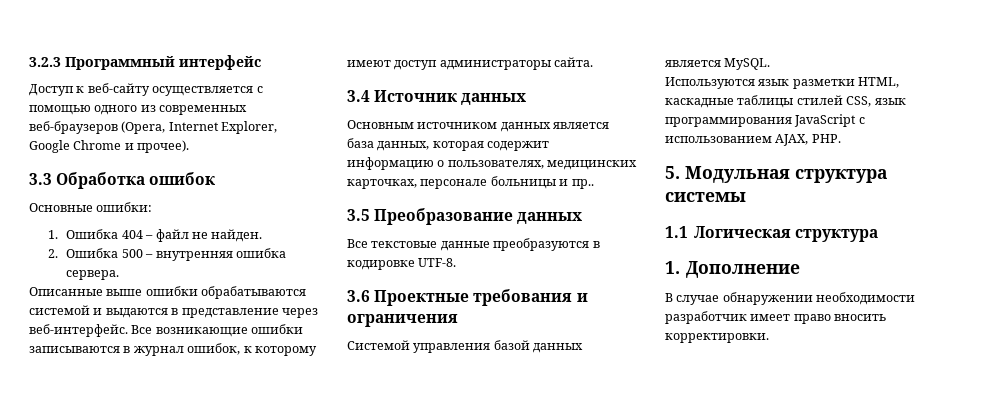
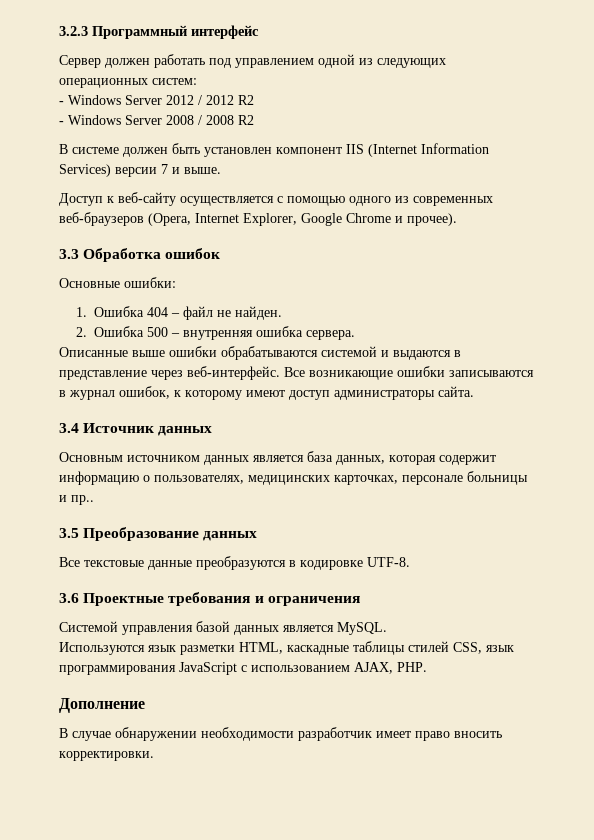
(261, 62) none -> [59,54,446,68] [59,78,197,88] [59,95,254,105] [59,115,254,125] [59,143,489,157] [59,164,221,177] // Cервер должен работать под управлением одной из следующих операционных систем: // - Windows Server 2012 / 2012 R2 // - Windows Server 2008 / 2008 R2 // В системе должен быть установлен компонент IIS (Internet Information Services) версии 7 и выше.
[665,166,887,183] [665,192,746,202] [665,226,879,242] [665,261,680,274] 5. Модульная структура системы // 1.1 Логическая структура // 1. -> (427, 667) none

